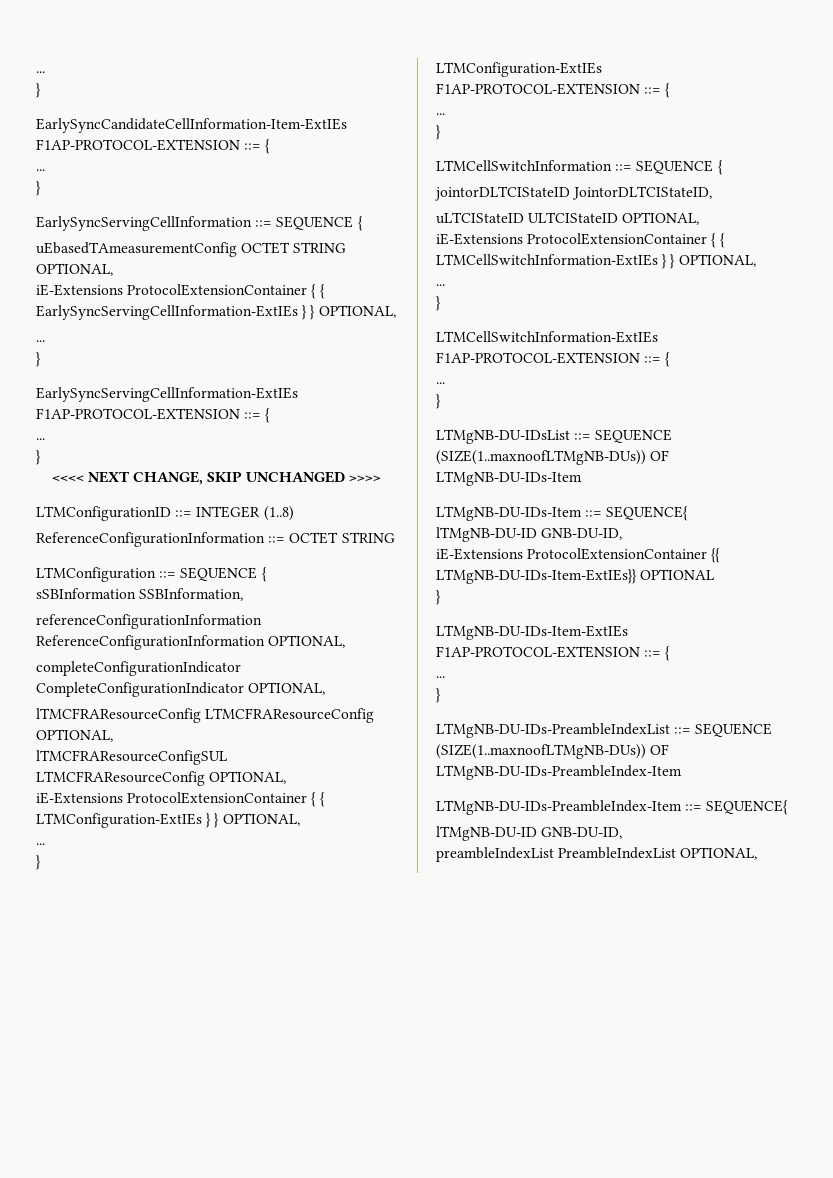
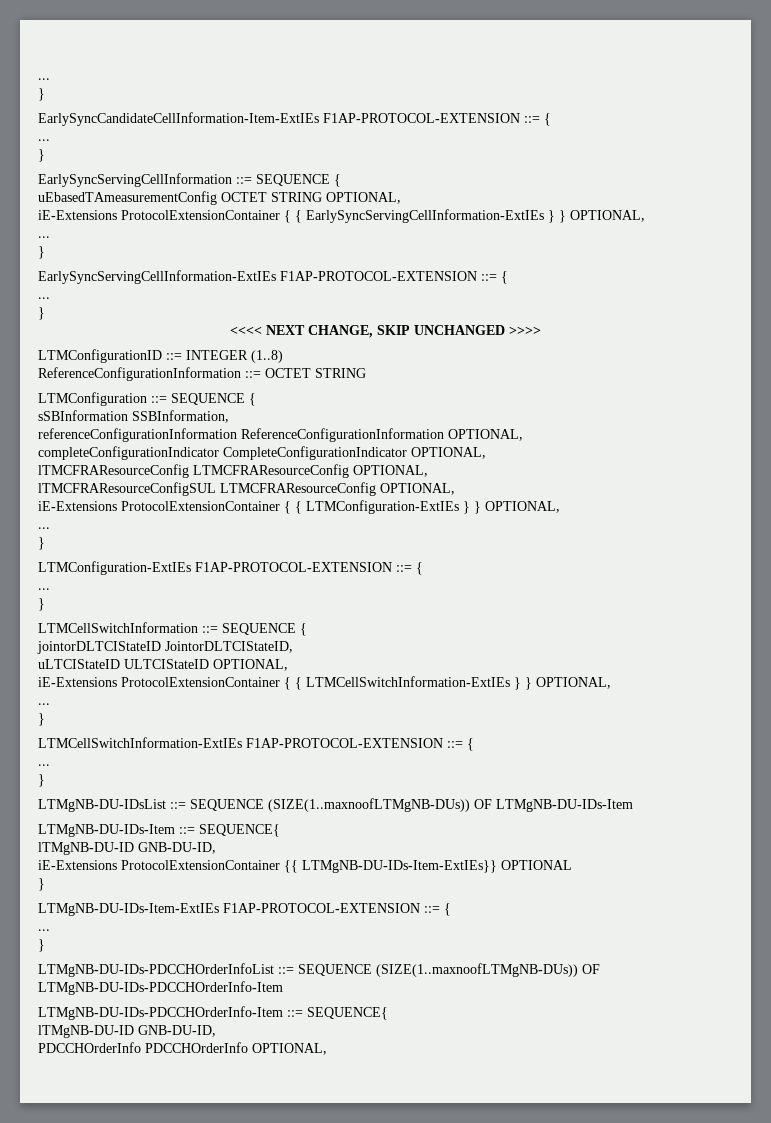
[436,723,773,738] [436,744,670,759] [436,765,682,780] [436,800,789,815] [436,826,623,841] [436,847,677,862] LTMgNB-DU-IDs-PreambleIndexList ::= SEQUENCE (SIZE(1..maxnoofLTMgNB-DUs)) OF LTMgNB-DU-IDs-PreambleIndex-Item // LTMgNB-DU-IDs-PreambleIndex-Item ::= SEQUENCE{ // lTMgNB-DU-ID GNB-DU-ID, // preambleIndexList PreambleIndexList -> [38,963,600,977] [38,981,283,995] [38,1006,388,1020] [38,1025,216,1038] [38,1042,248,1053] LTMgNB-DU-IDs-PDCCHOrderInfoList ::= SEQUENCE (SIZE(1..maxnoofLTMgNB-DUs)) OF LTMgNB-DU-IDs-PDCCHOrderInfo-Item // LTMgNB-DU-IDs-PDCCHOrderInfo-Item ::= SEQUENCE{ // lTMgNB-DU-ID GNB-DU-ID, // PDCCHOrderInfo PDCCHOrderInfo

